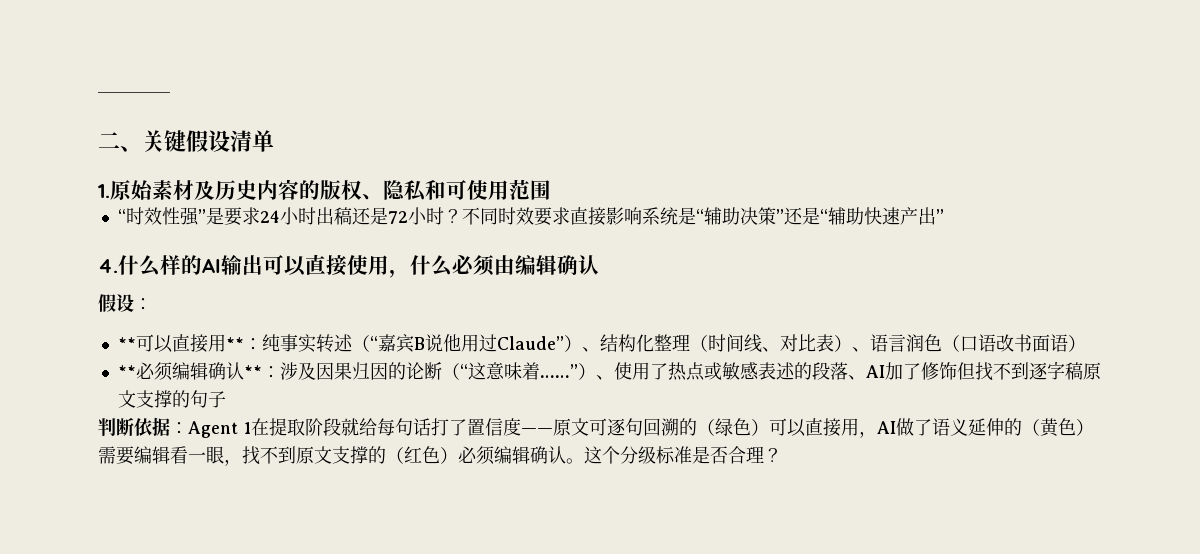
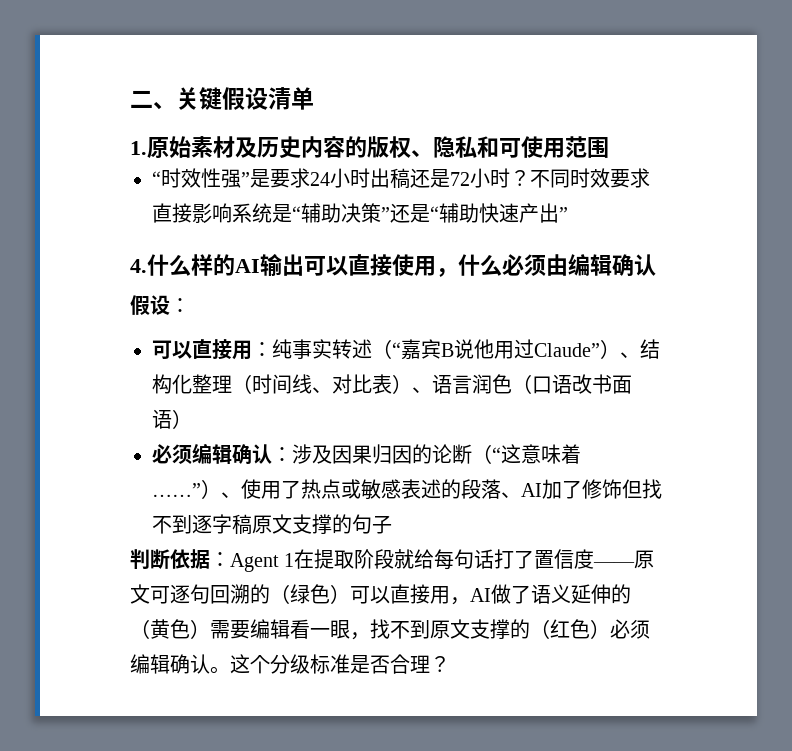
[98,92,170,99] ──── // -> (130, 99) none
[117,334,244,353] **可以直接用** -> [152,339,252,360] 可以直接用
[117,362,262,381] **必须编辑确认** -> [152,443,272,464] 必须编辑确认

